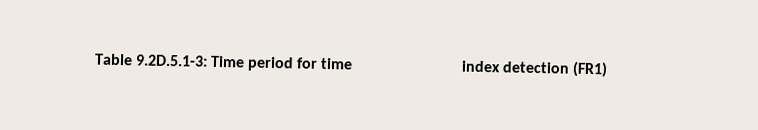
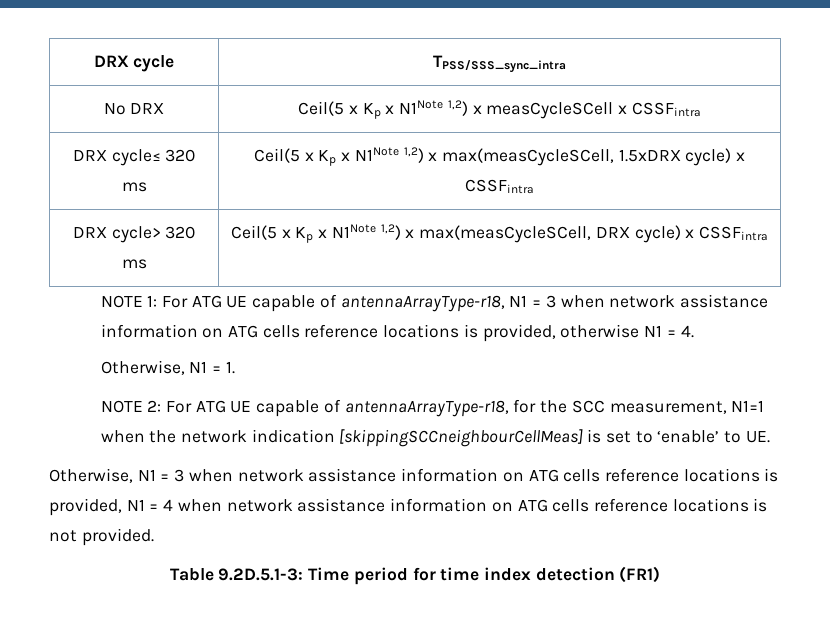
(93, 59) none -> [93,55,175,72] [433,55,566,73] [103,103,165,115] [298,100,701,119] [72,149,196,166] [121,182,147,192] [253,147,746,166] [465,179,534,194] [72,226,196,243] [121,259,147,269] [231,224,768,243] [100,294,768,312] [100,324,694,342] [100,360,235,375] [100,399,765,417] [100,429,770,447] [49,468,779,483] [49,498,768,516] [49,528,154,546] DRX cycle | TPSS/SSS_sync_intra // No DRX | Ceil(5 x Kp x N1Note 1,2) x measCycleSCell x CSSFintra // DRX cycle≤ 320 ms | Ceil(5 x Kp x N1Note 1,2) x max(measCycleSCell, 1.5xDRX cycle) x CSSFintra // DRX cycle> 320 ms | Ceil(5 x Kp x N1Note 1,2) x max(measCycleSCell, DRX cycle) x CSSFintra // NOTE 1: For ATG UE capable of antennaArrayType-r18, N1 = 3 when network assistance information on ATG cells reference locations is provided, otherwise N1 = 4. // Otherwise, N1 = 1. // NOTE 2: For ATG UE capable of antennaArrayType-r18, for the SCC measurement, N1=1 when the network indication [skippingSCCneighbourCellMeas] is set to ‘enable’ to UE. // Otherwise, N1 = 3 when network assistance information on ATG cells reference locations is provided, N1 = 4 when network assistance information on ATG cells reference locations is not provided. //

